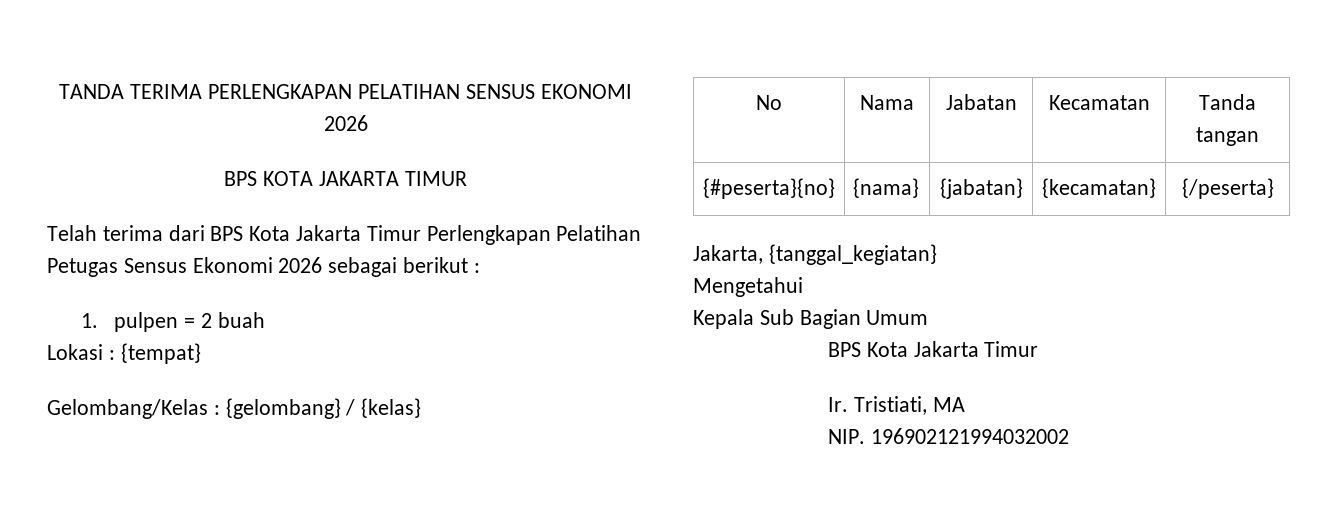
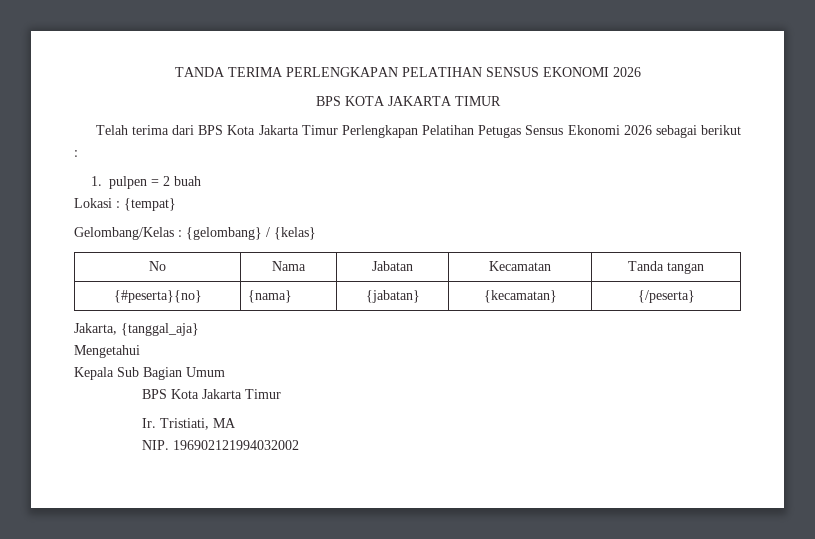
[768,244,937,265] {tanggal_kegiatan} -> [121,323,199,336] {tanggal_aja}

